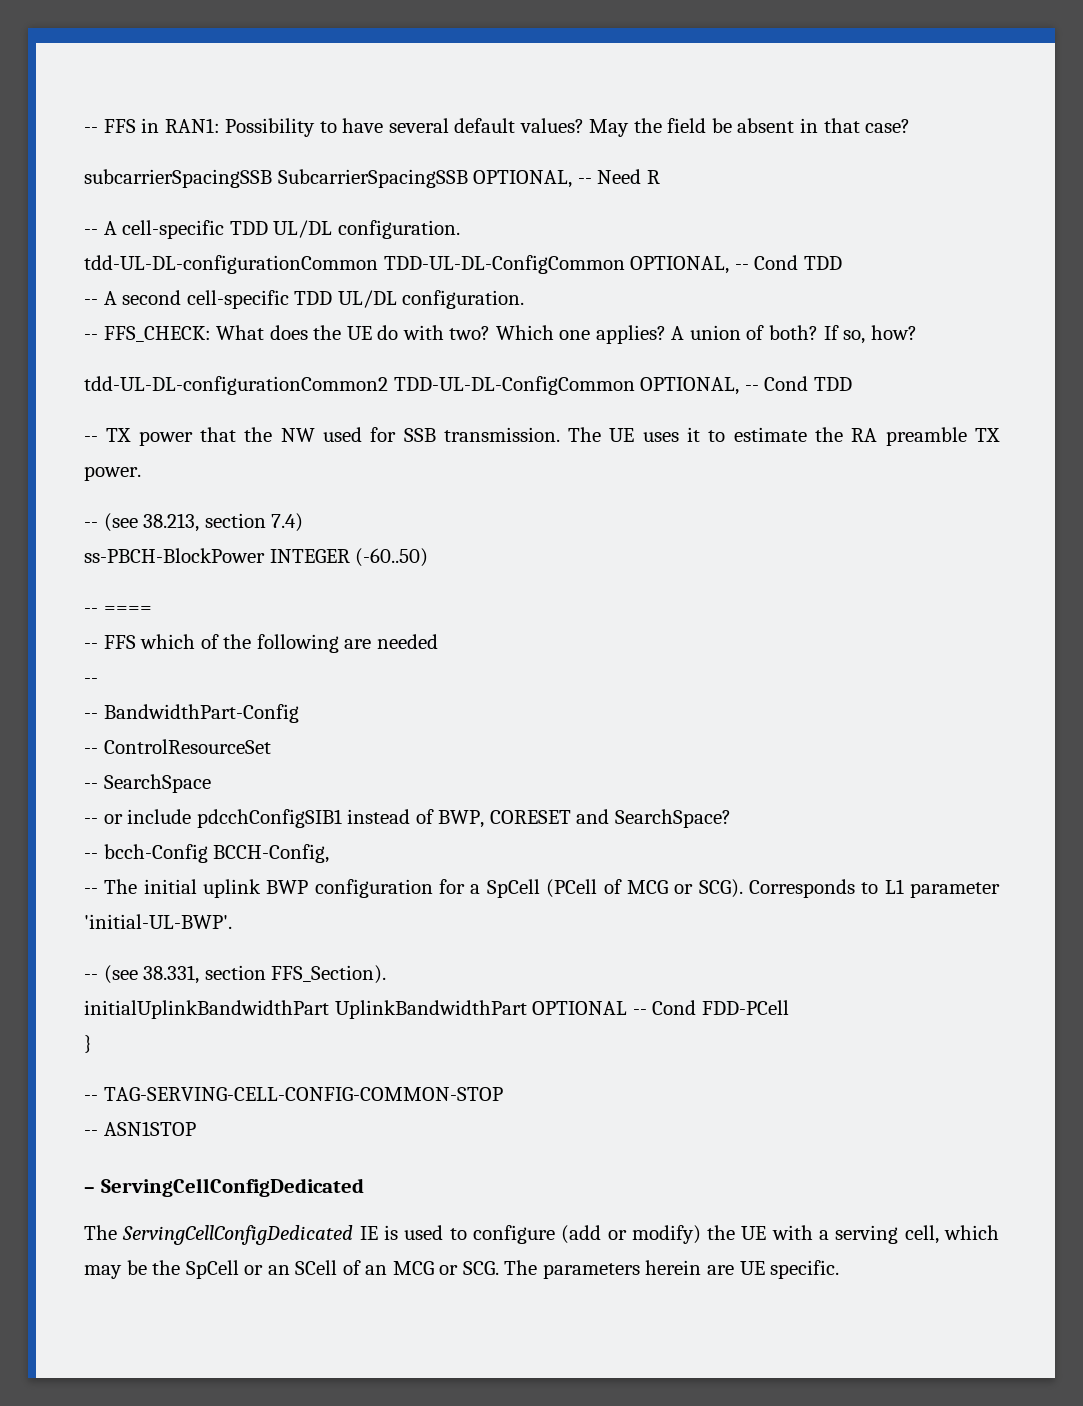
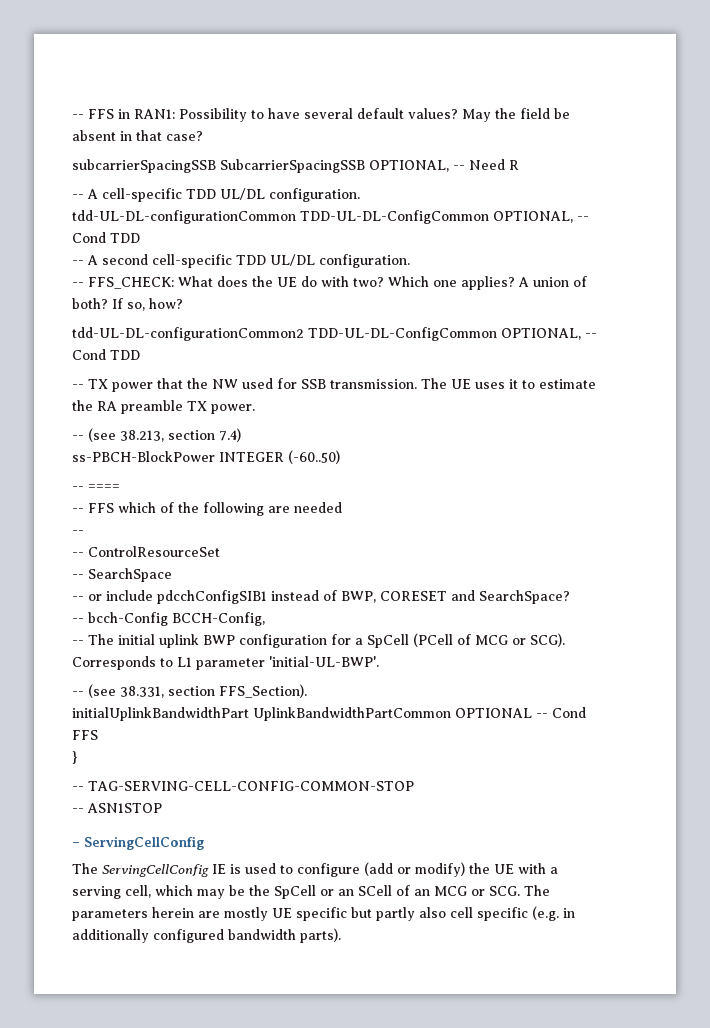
[84,704,299,723] // -- BandwidthPart-Config -> (84, 532) none
[334,1000,527,1019] UplinkBandwidthPart -> [253,707,451,721] UplinkBandwidthPartCommon
[701,1000,789,1015] FDD-PCell -> [72,730,98,740] FFS
[100,1178,364,1197] [84,1225,354,1245] ServingCellConfigDedicated // The ServingCellConfigDedicated -> [84,836,204,850] [72,863,209,877] ServingCellConfig // The ServingCellConfig
[739,1260,840,1279] UE specific. -> [224,906,575,921] [72,928,341,943] mostly UE specific but partly also cell specific (e.g. in additionally configured bandwidth parts).

